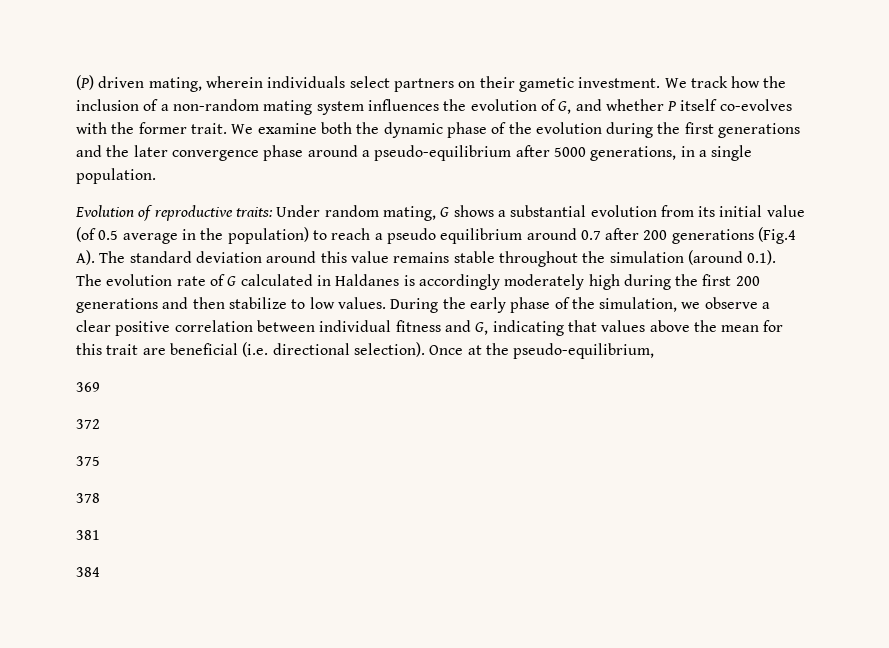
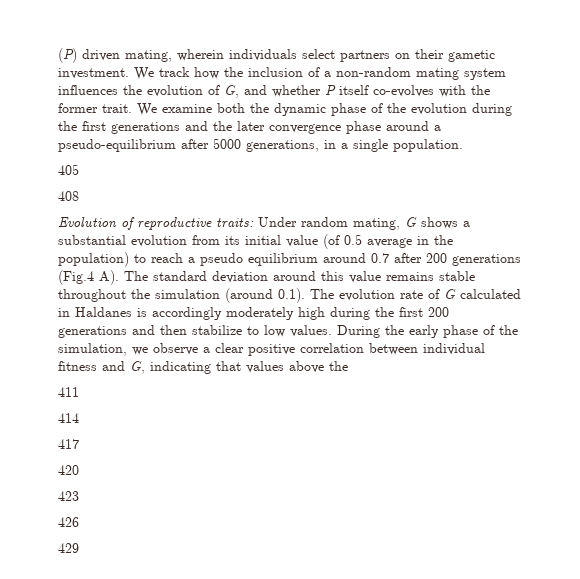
(156, 176) none -> [58,164,79,175] [58,191,79,201] // 405 // 408
[721,320,784,332] [76,342,655,359] [76,382,100,392] [76,419,100,429] [76,456,100,466] [76,493,100,503] [76,530,100,540] [76,567,100,577] mean for this trait are beneficial (i.e. directional selection). Once at the pseudo-equilibrium, // 369 // 372 // 375 // 378 // 381 // 384 -> [58,387,79,397] [58,413,79,423] [58,439,79,449] [58,465,79,475] [58,491,79,501] [58,517,79,527] [58,543,79,553] // 411 // 414 // 417 // 420 // 423 // 426 // 429

